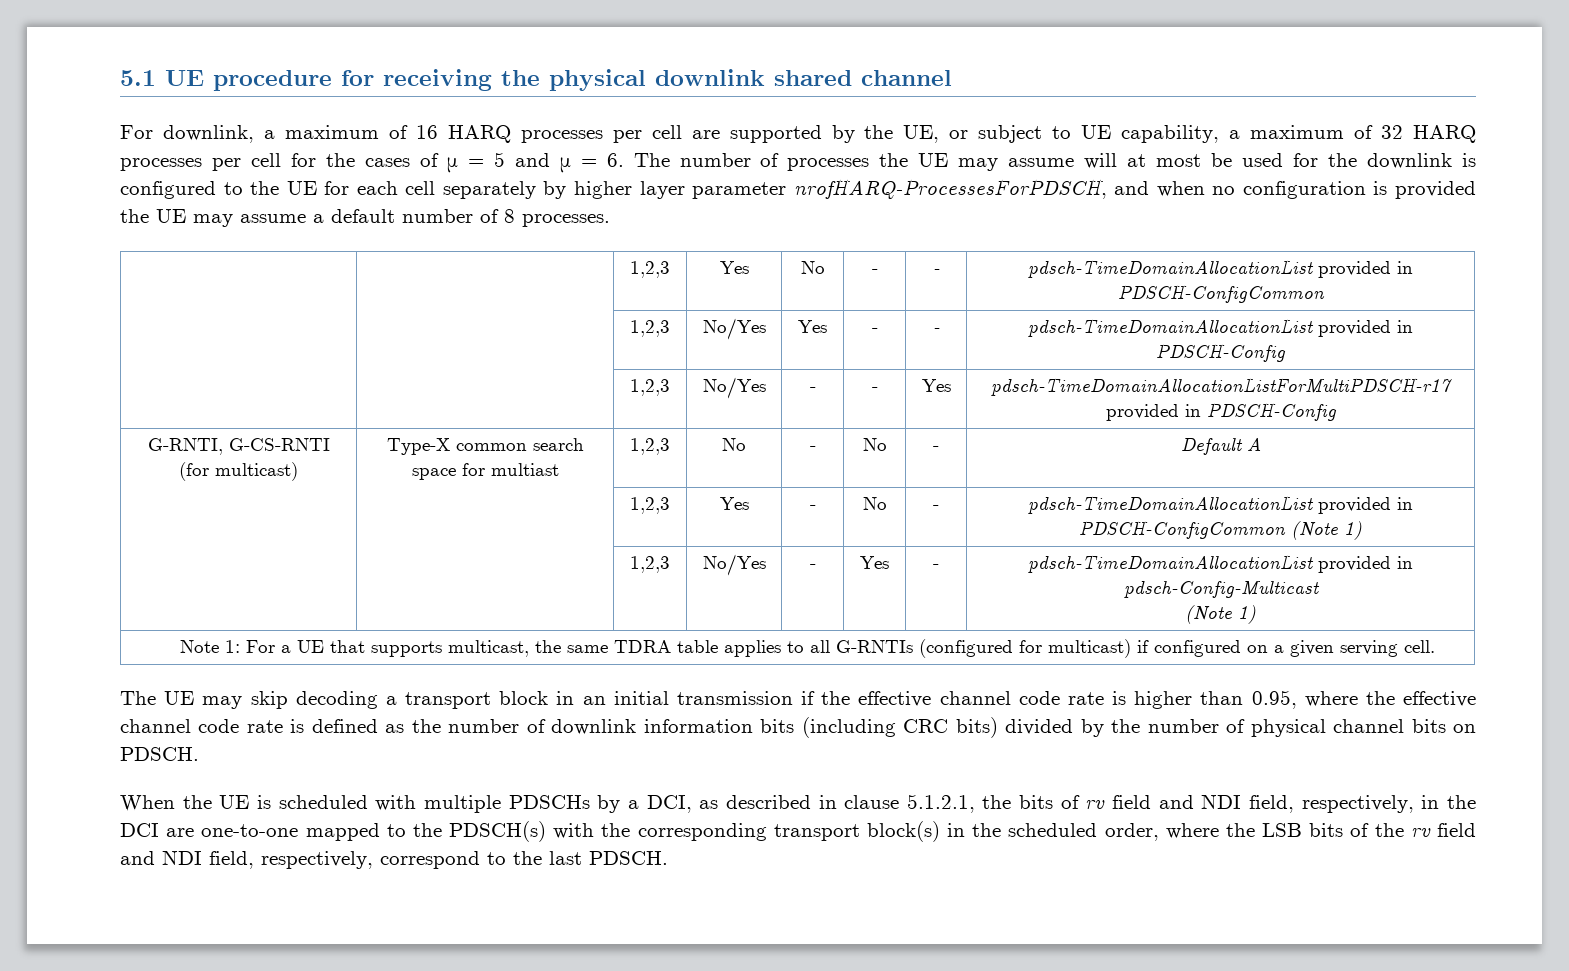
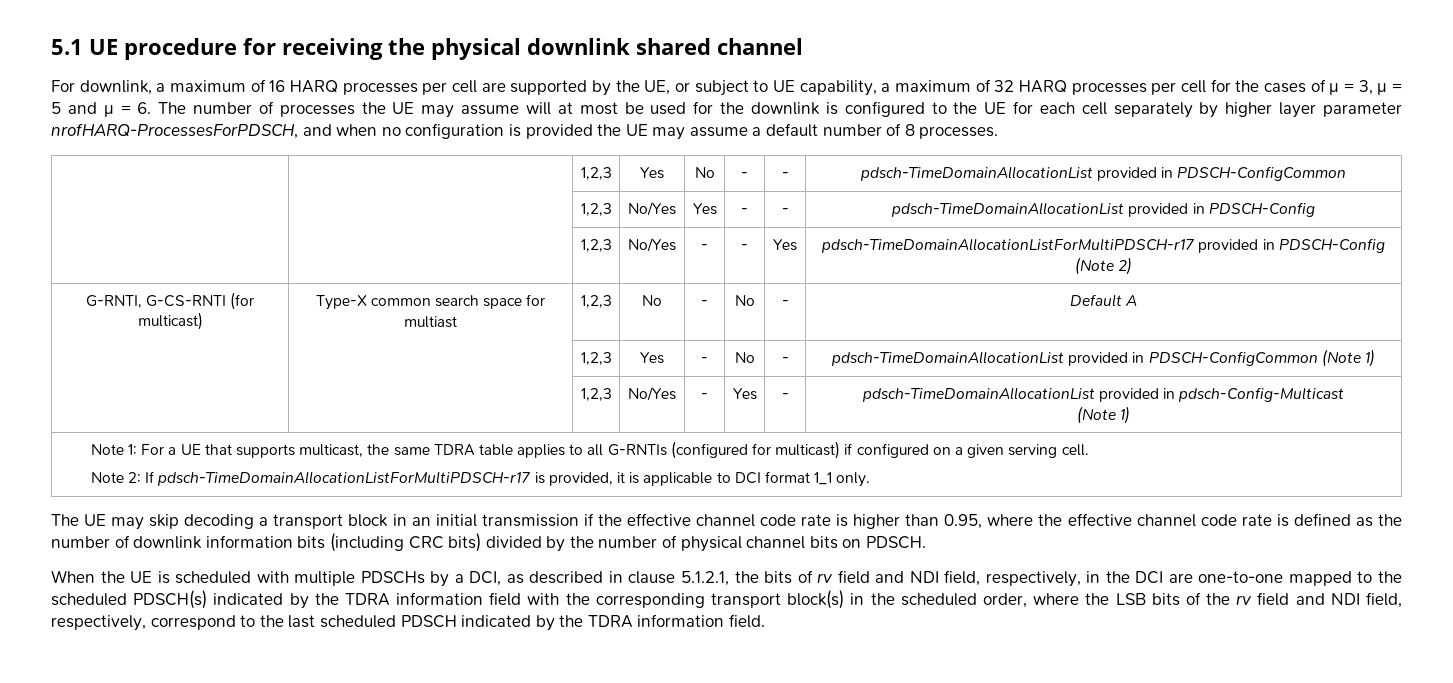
(484, 163) none -> [1358,80,1403,95] 3, μ =
(1337, 412) none -> [1074,257,1133,275] (Note 2)
(1436, 646) none -> [90,471,871,487] // Note 2: If pdsch-TimeDomainAllocationListForMultiPDSCH-r17 is provided, it is applicable to DCI format 1_1 only.
[449,821,547,842] PDSCH(s) -> [51,590,522,609] scheduled PDSCH(s) indicated by the TDRA information field
[589,851,668,865] PDSCH. -> [319,614,766,631] scheduled PDSCH indicated by the TDRA information field.

